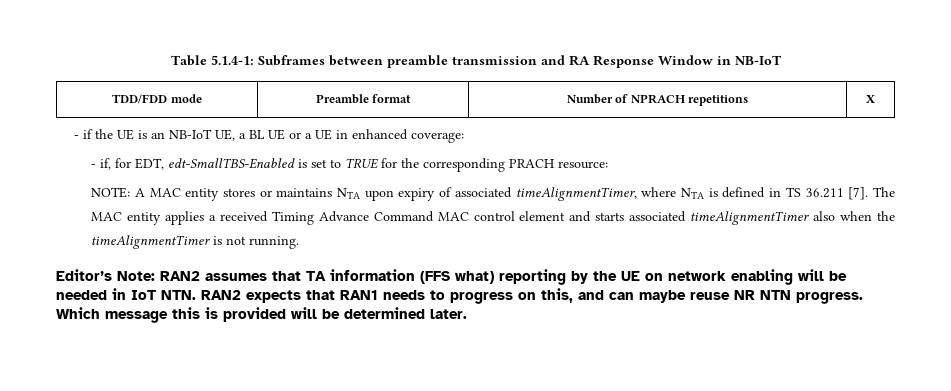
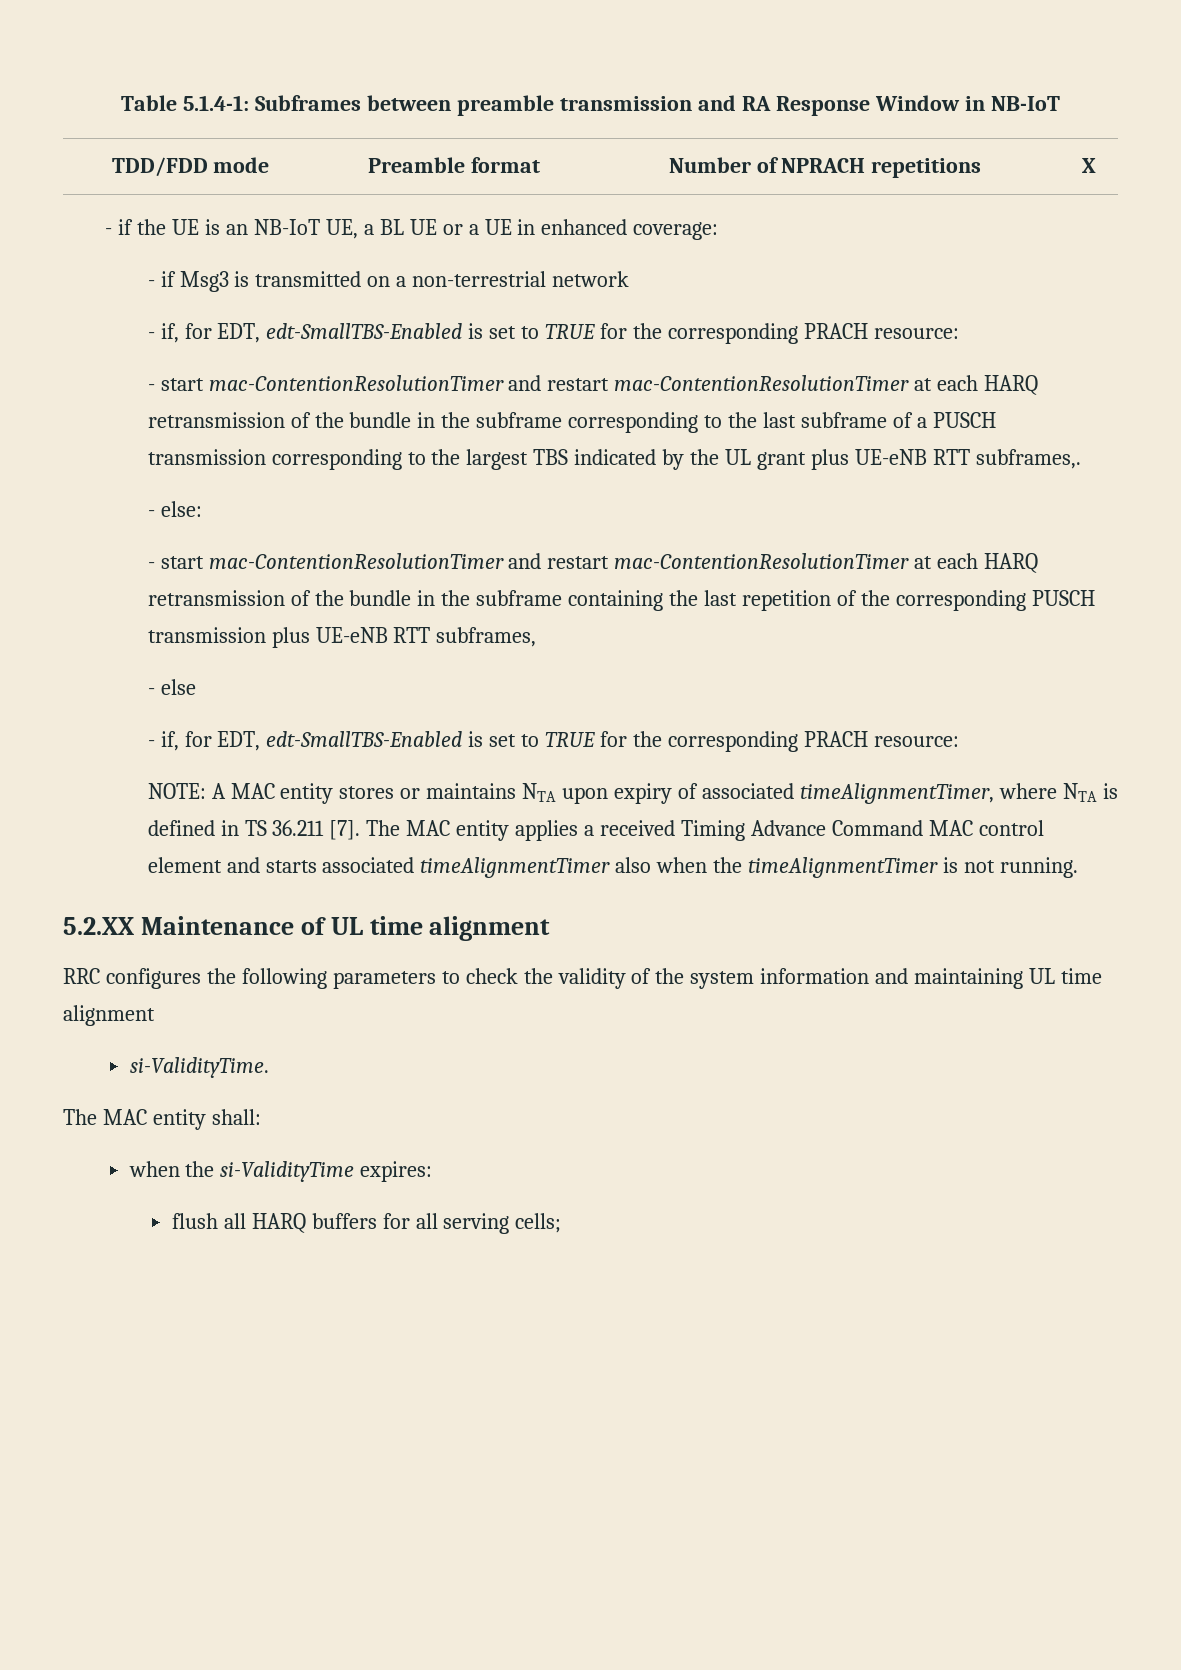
(464, 137) none -> [147,271,630,292] [147,323,959,344] [147,375,1039,395] [147,412,996,433] [147,449,1081,470] [147,501,202,517] [147,553,1039,573] [147,590,1095,611] [147,627,537,648] [147,679,196,695] // - if Msg3 is transmitted on a non-terrestrial network // - if, for EDT, edt-SmallTBS-Enabled is set to TRUE for the corresponding PRACH resource: // - start mac-ContentionResolutionTimer and restart mac-ContentionResolutionTimer at each HARQ retransmission of the bundle in the subframe corresponding to the last subframe of a PUSCH transmission corresponding to the largest TBS indicated by the UL grant plus UE-eNB RTT subframes,. // - else: // - start mac-ContentionResolutionTimer and restart mac-ContentionResolutionTimer at each HARQ retransmission of the bundle in the subframe containing the last repetition of the corresponding PUSCH transmission plus UE-eNB RTT subframes, // - else
[56,269,847,285] [56,288,863,304] [56,307,467,323] Editor’s Note: RAN2 assumes that TA information (FFS what) reporting by the UE on network enabling will be needed in IoT NTN. RAN2 expects that RAN1 needs to progress on this, and can maybe reuse NR NTN progress. Which message this is provided will be determined later. -> [63,916,551,941] [63,968,1103,989] [63,1005,155,1026] [129,1057,269,1078] [63,1109,261,1130] [128,1161,433,1182] [171,1213,562,1234] 5.2.XX Maintenance of UL time alignment // RRC configures the following parameters to check the validity of the system information and maintaining UL time alignment // si-ValidityTime. // The MAC entity shall: // when the si-ValidityTime expires: // flush all HARQ buffers for all serving cells;

